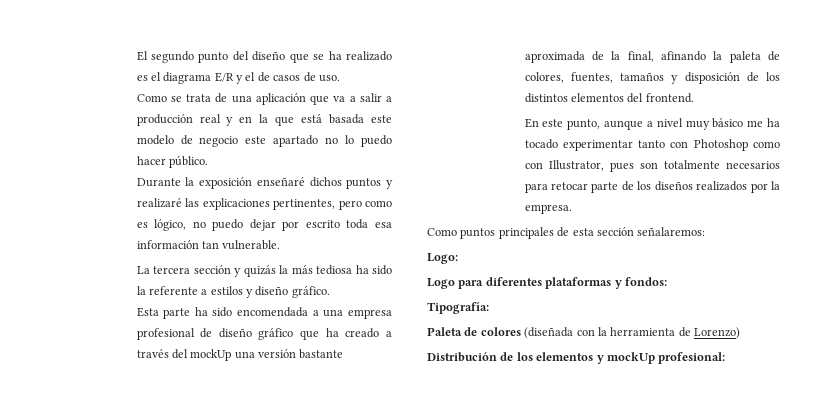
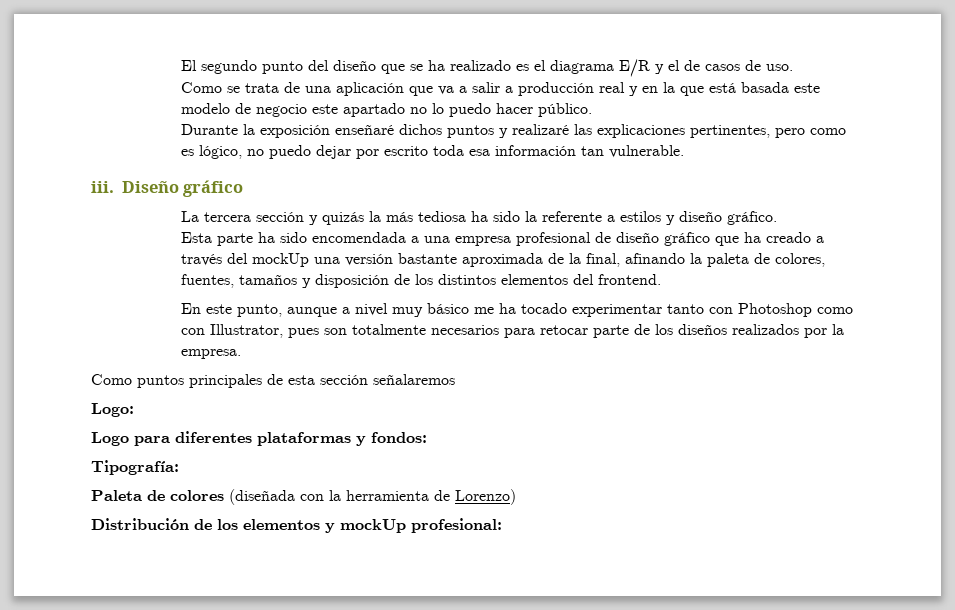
(281, 245) none -> [91,180,244,197] // iii. Diseño gráfico
[637,227,706,236] señalaremos: -> [373,374,455,385] señalaremos

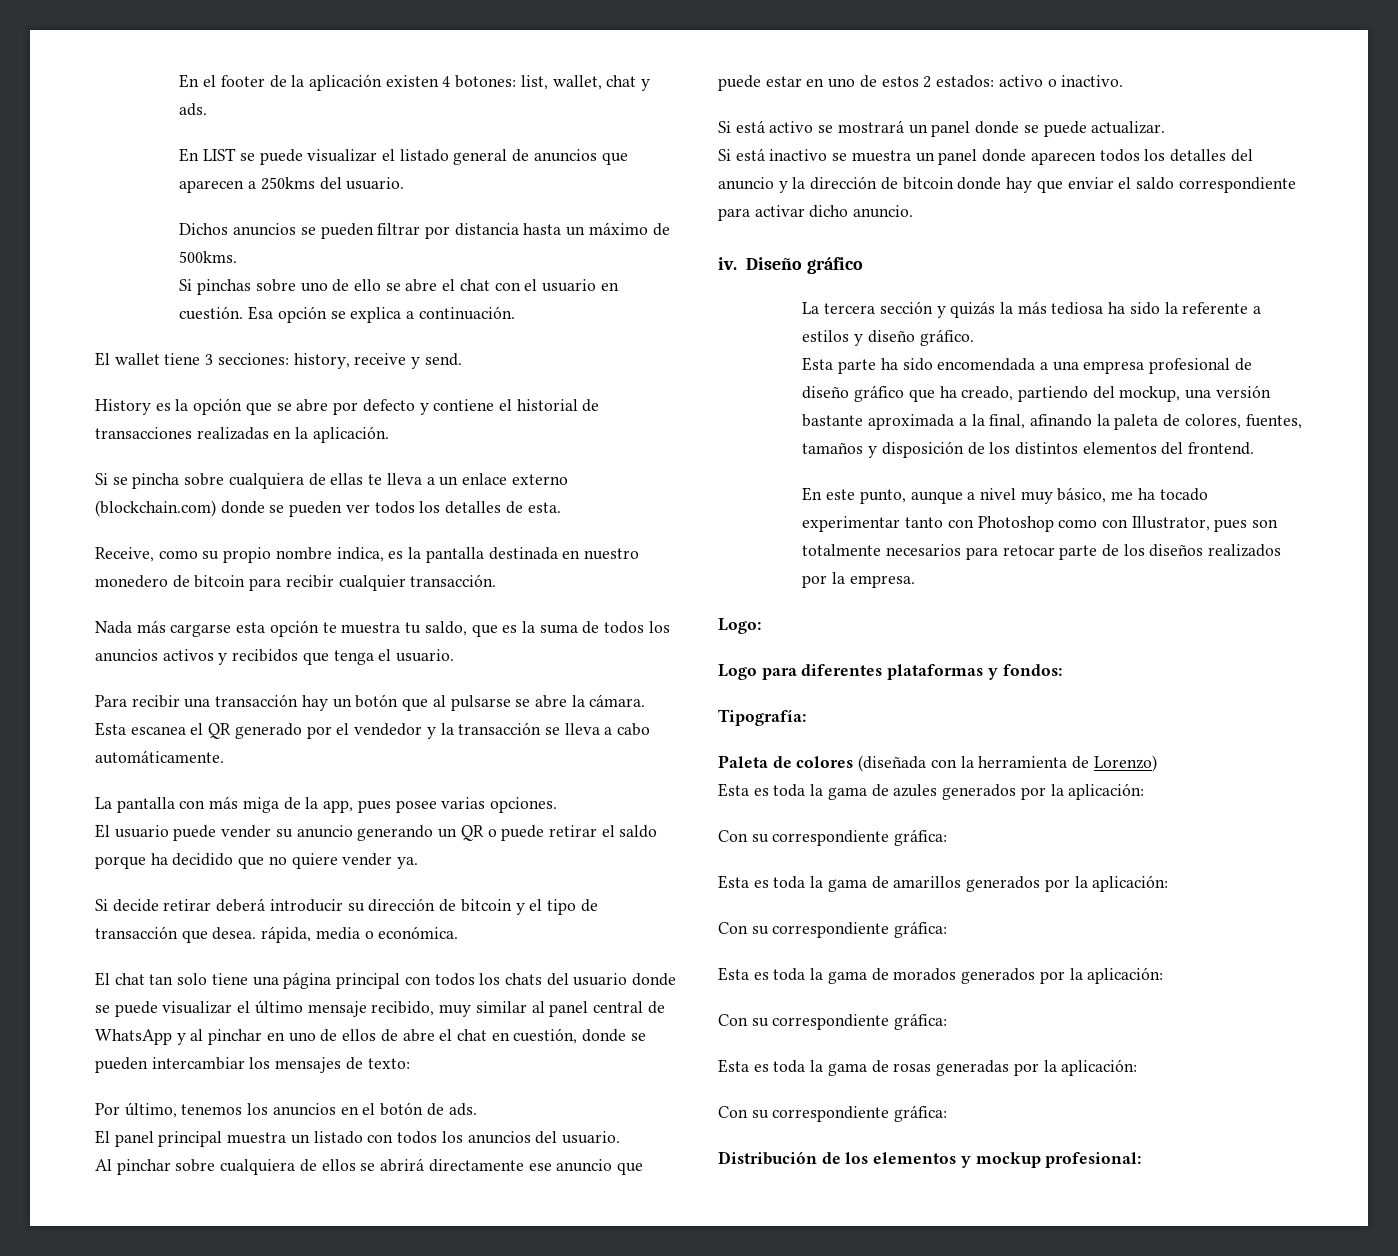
[181,59,794,77] [181,82,821,96] [181,103,593,117] [181,124,847,138] [181,145,685,159] [91,181,114,193] El segundo punto del diseño que se ha realizado es el diagrama E/R y el de casos de uso. // Como se trata de una aplicación que va a salir a producción real y en la que está basada este modelo de negocio este apartado no lo puedo hacer público. // Durante la exposición enseñaré dichos puntos y realizaré las explicaciones pertinentes, pero como es lógico, no puedo dejar por escrito toda esa información tan vulnerable. // iii. -> [179,74,651,91] [179,103,208,116] [179,148,628,165] [179,177,405,193] [179,222,670,239] [179,251,238,263] [179,279,619,295] [179,306,515,323] [95,352,462,369] [95,398,600,415] [95,426,389,443] [95,473,568,489] [95,500,561,517] [95,547,639,563] [95,574,497,591] [95,620,670,637] [95,649,455,665] [95,694,646,711] [95,722,651,739] [95,750,224,764] [95,796,557,813] [95,824,658,841] [95,853,419,869] [95,898,598,915] [95,926,459,943] [95,972,677,989] [95,1000,665,1017] [95,1028,646,1045] [95,1057,410,1073] [95,1102,477,1118] [95,1130,620,1147] [95,1158,643,1175] [718,75,1124,91] [718,120,1166,137] [718,148,1253,165] [718,176,1296,193] [718,205,914,221] [718,257,737,270] En el footer de la aplicación existen 4 botones: list, wallet, chat y ads. // En LIST se puede visualizar el listado general de anuncios que aparecen a 250kms del usuario. // Dichos anuncios se pueden filtrar por distancia hasta un máximo de 500kms. // Si pinchas sobre uno de ello se abre el chat con el usuario en cuestión. Esa opción se explica a continuación. // El wallet tiene 3 secciones: history, receive y send. // History es la opción que se abre por defecto y contiene el historial de transacciones realizadas en la aplicación. // Si se pincha sobre cualquiera de ellas te lleva a un enlace externo (blockchain.com) donde se pueden ver todos los detalles de esta. // Receive, como su propio nombre indica, es la pantalla destinada en nuestro monedero de bitcoin para recibir cualquier transacción. // Nada más cargarse esta opción te muestra tu saldo, que es la suma de todos los anuncios activos y recibidos que tenga el usuario. // Para recibir una transacción hay un botón que al pulsarse se abre la cámara. Esta escanea el QR generado por el vendedor y la transacción se lleva a cabo automáticamente. // La pantalla con más miga de la app, pues posee varias opciones. // El usuario puede vender su anuncio generando un QR o puede retirar el saldo porque ha decidido que no quiere vender ya. // Si decide retirar deberá introducir su dirección de bitcoin y el tipo de transacción que desea. rápida, media o económica. // El chat tan solo tiene una página principal con todos los chats del usuario donde se puede visualizar el último mensaje recibido, muy similar al panel central de WhatsApp y al pinchar en uno de ellos de abre el chat en cuestión, donde se pueden intercambiar los mensajes de texto: // Por último, tenemos los anuncios en el botón de ads. // El panel principal muestra un listado con todos los anuncios del usuario. // Al pinchar sobre cualquiera de ellos se abrirá directamente ese anuncio que puede estar en uno de estos 2 estados: activo o inactivo. // Si está activo se mostrará un panel donde se puede actualizar. // Si está inactivo se muestra un panel donde aparecen todos los detalles del anuncio y la dirección de bitcoin donde hay que enviar el saldo correspondiente para activar dicho anuncio. // iv.
[766,232,825,243] [181,253,310,267] creado a través del mockUp -> [961,386,1181,402] creado, partiendo del mockup,
[548,253,565,264] de -> [958,418,967,426] a
[427,303,470,314] básico -> [1057,487,1107,503] básico,
[91,374,455,388] // Como puntos principales de esta sección señalaremos -> (915, 581) none
(516, 497) none -> [718,783,1145,800] [718,829,948,846] [718,875,1169,892] [718,921,948,938] [718,967,1164,984] [718,1013,948,1030] [718,1059,1138,1076] [718,1105,948,1122] // Esta es toda la gama de azules generados por la aplicación: // Con su correspondiente gráfica: // Esta es toda la gama de amarillos generados por la aplicación: // Con su correspondiente gráfica: // Esta es toda la gama de morados generados por la aplicación: // Con su correspondiente gráfica: // Esta es toda la gama de rosas generadas por la aplicación: // Con su correspondiente gráfica:
[340,519,406,533] mockUp -> [975,1152,1041,1168] mockup

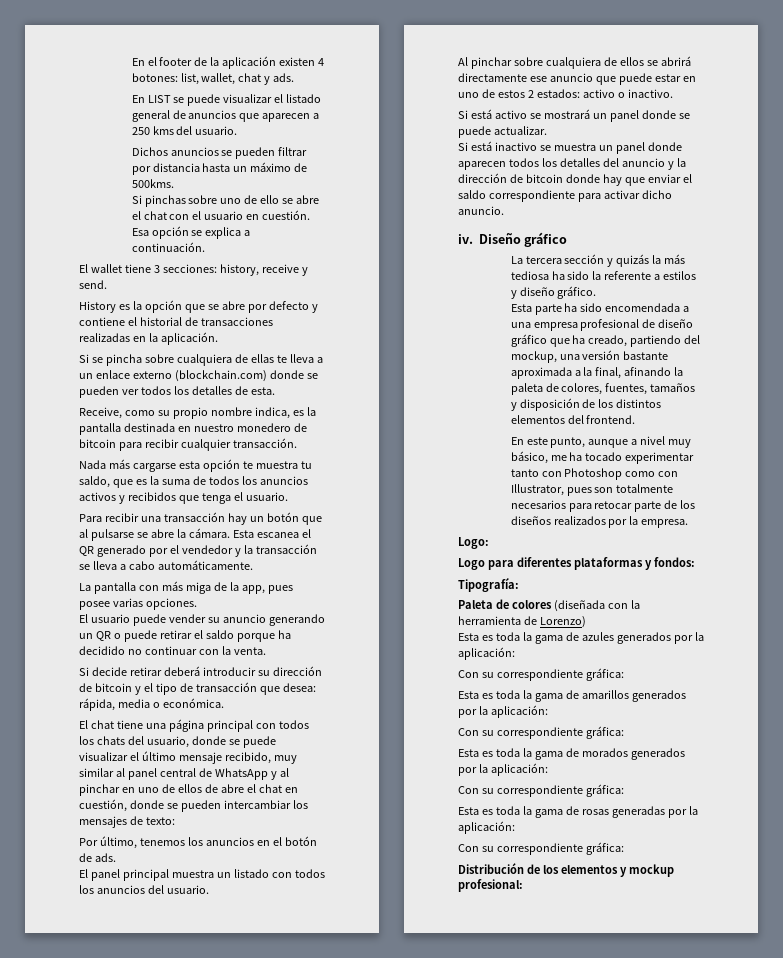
[260,177,315,190] 250kms -> [131,126,174,135] 250 kms
[238,853,419,869] que no quiere vender ya. -> [127,646,266,655] no continuar con la venta.
[212,927,257,940] desea. -> [282,683,316,692] desea:
[149,973,208,985] tan solo -> (114, 724) none
[573,973,628,986] usuario -> [146,736,189,748] usuario,

